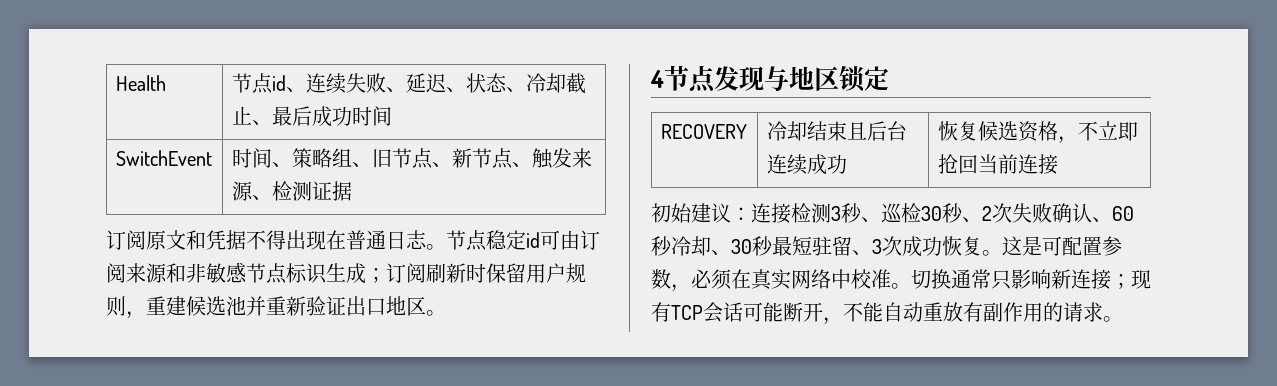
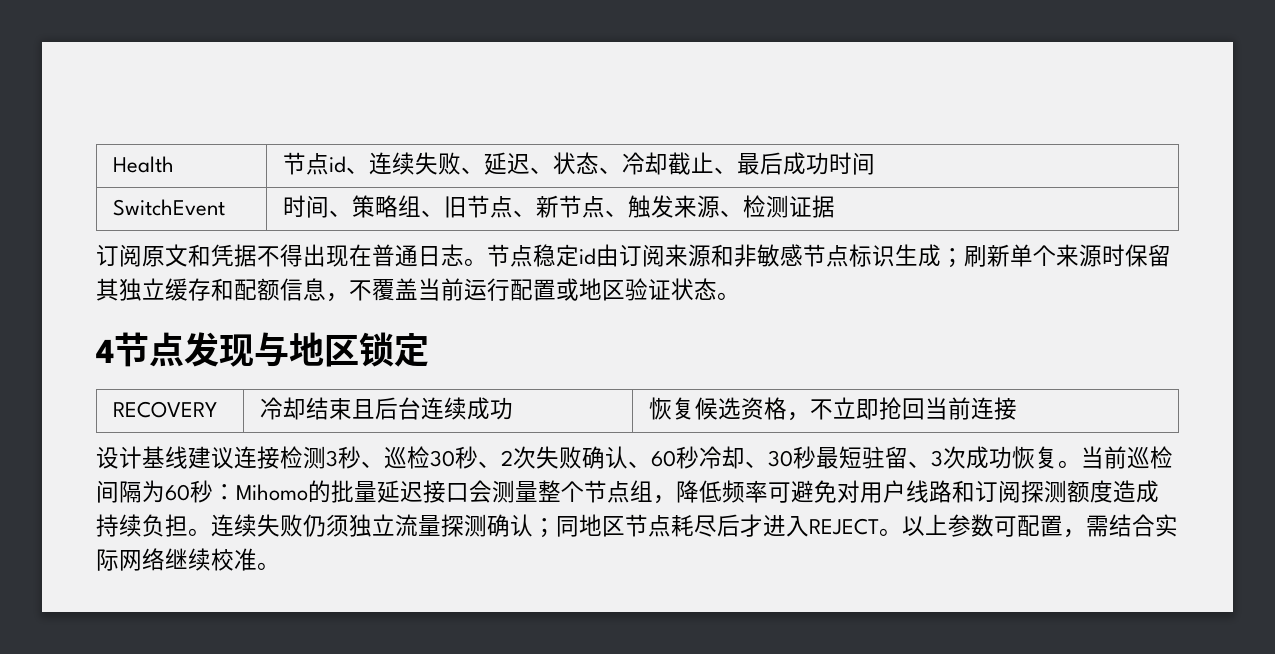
[540,230,560,250] 可 -> (596, 256) none
[386,263,586,283] [106,296,426,319] 订阅刷新时保留用户规则，重建候选池并重新验证出口地区 -> [964,244,1171,267] [96,278,717,302] 刷新单个来源时保留其独立缓存和配额信息，不覆盖当前运行配置或地区验证状态
[651,203,751,223] 初始建议： -> [96,446,234,469] 设计基线建议
[1002,236,1122,256] [651,269,1151,292] [651,302,1103,325] 这是可配置参数，必须在真实网络中校准。切换通常只影响新连接；现有TCP会话可能断开，不能自动重放有副作用的请求 -> [1081,446,1173,469] [96,480,1159,504] [96,514,1178,538] [96,548,257,571] 当前巡检间隔为60秒：Mihomo的批量延迟接口会测量整个节点组，降低频率可避免对用户线路和订阅探测额度造成持续负担。连续失败仍须独立流量探测确认；同地区节点耗尽后才进入REJECT。以上参数可配置，需结合实际网络继续校准

